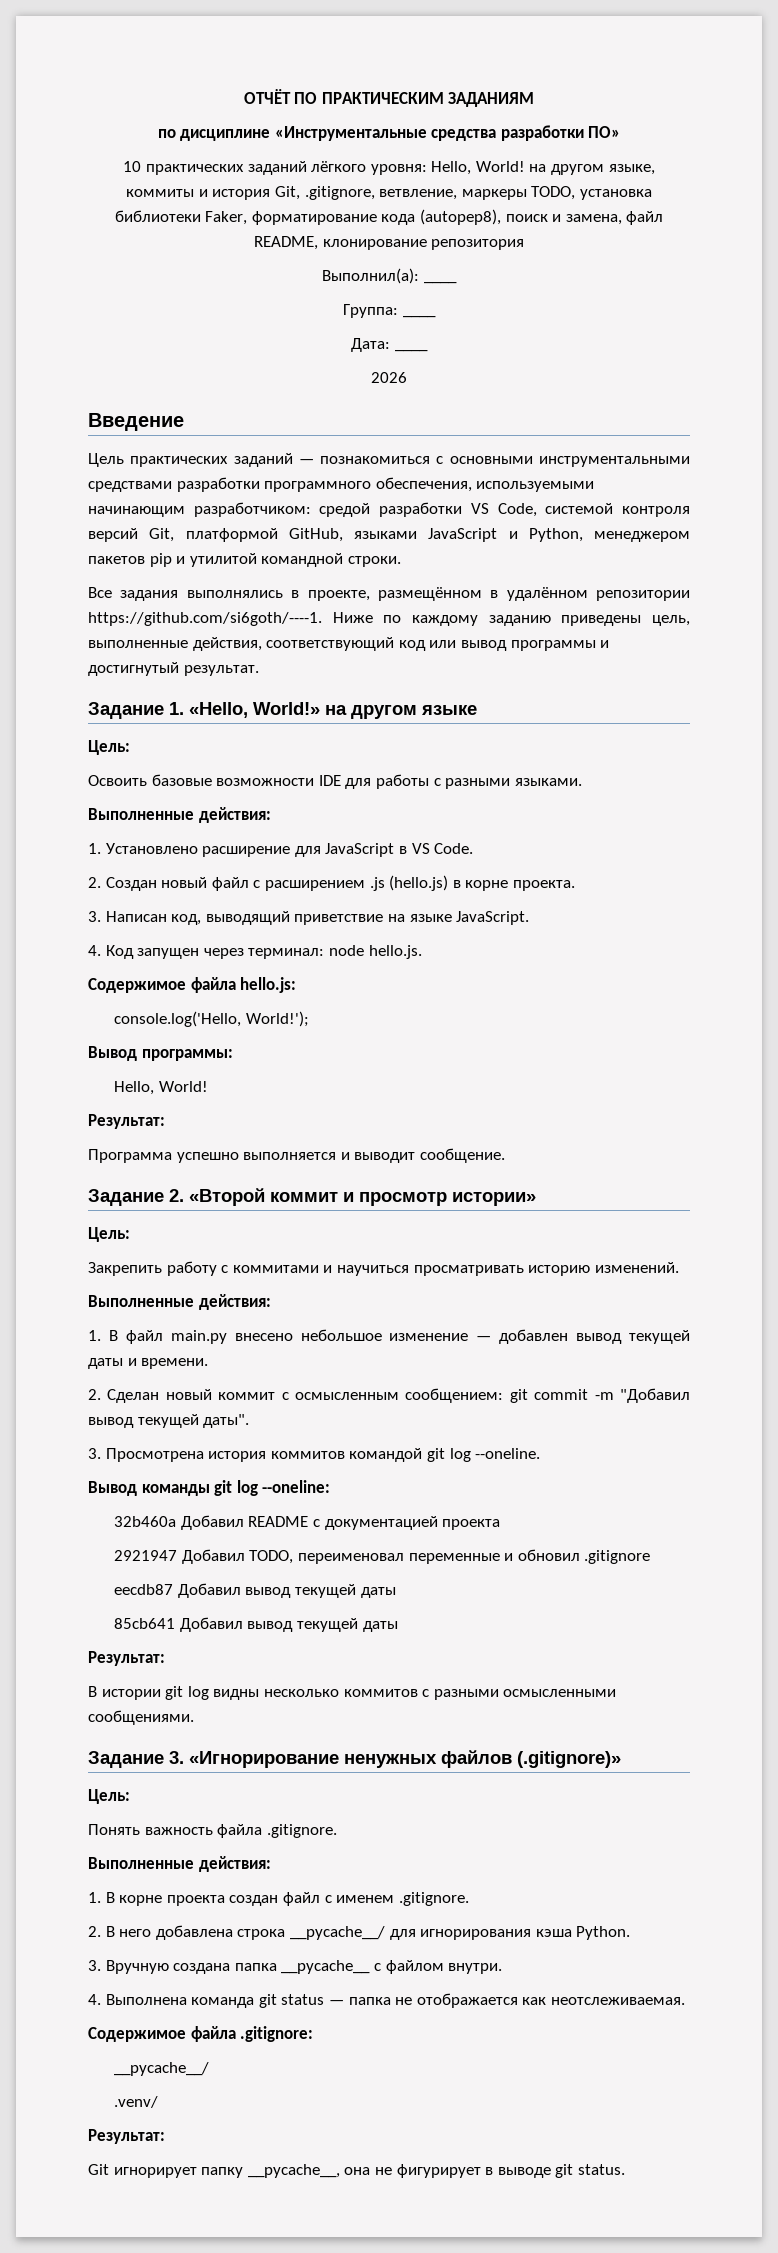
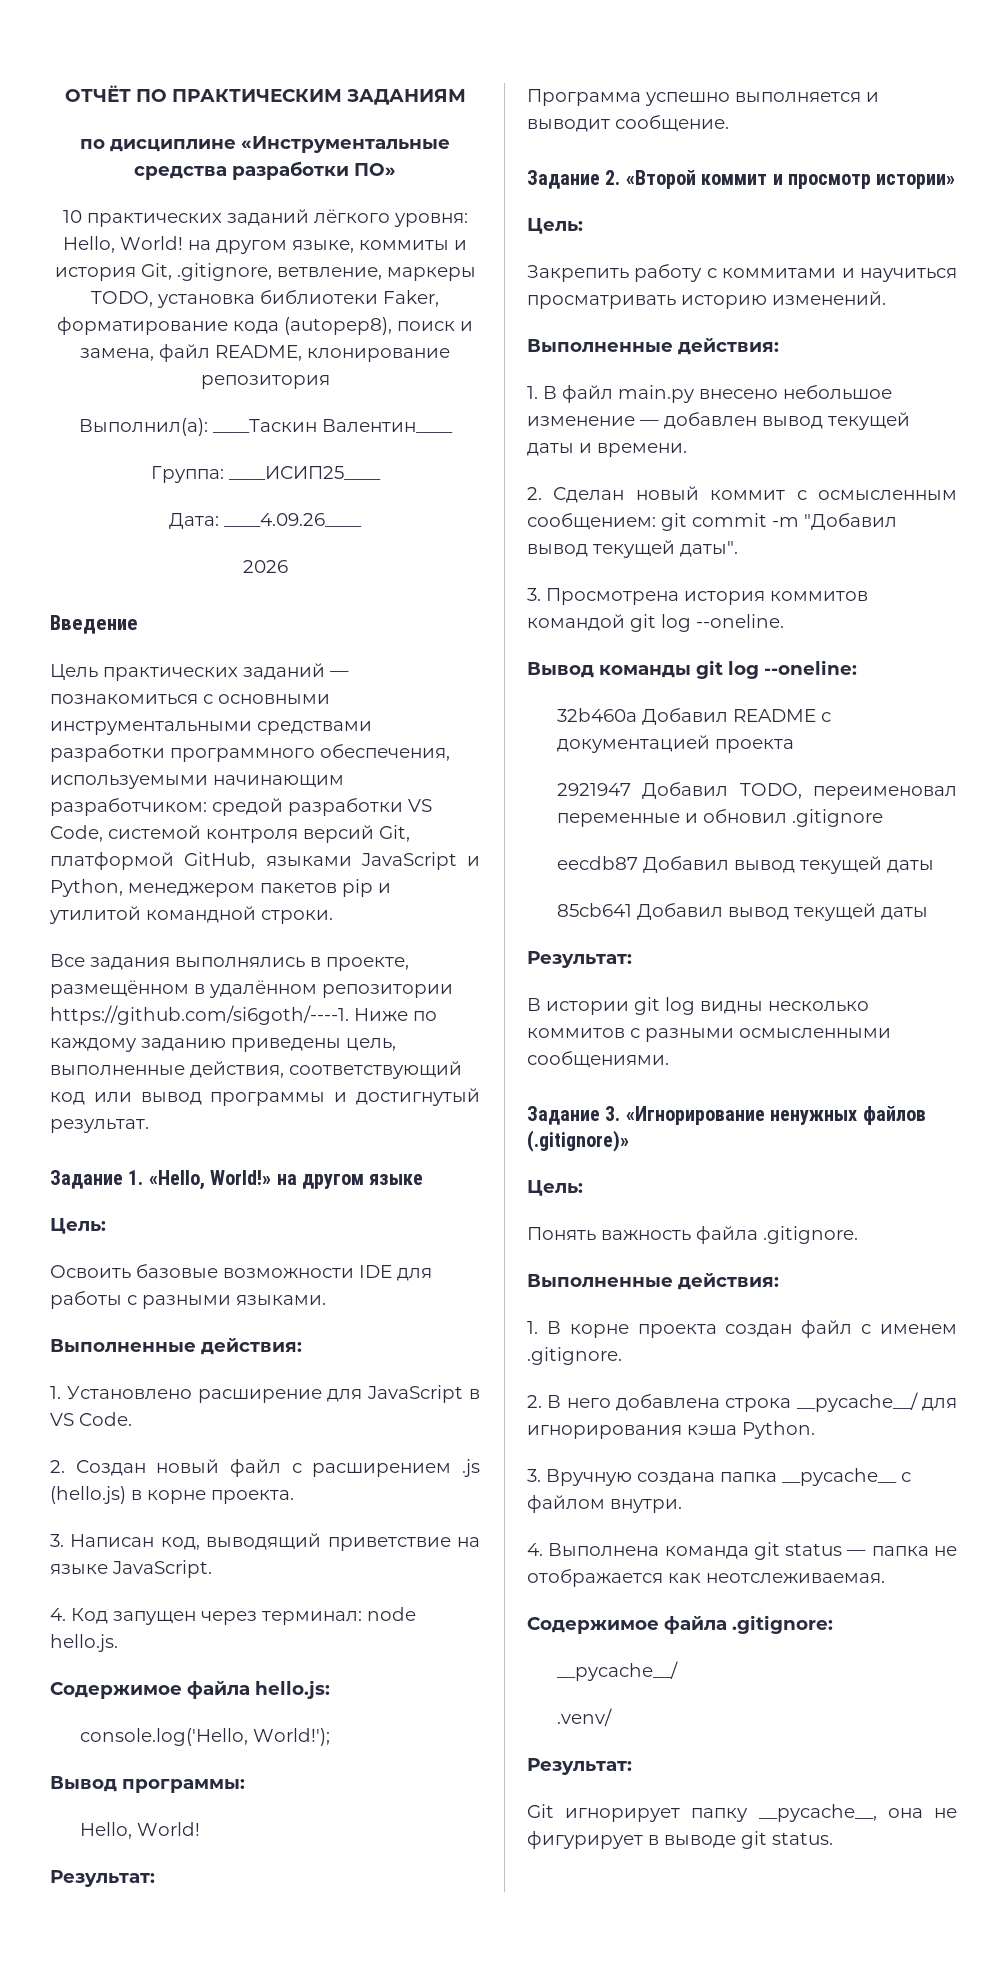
[423,281,457,284] ____ -> [212,419,453,433] ____Таскин Валентин____
[402,315,436,318] ____ -> [228,466,381,480] ____ИСИП25____
[394,349,428,352] ____ -> [224,513,362,527] ____4.09.26____

